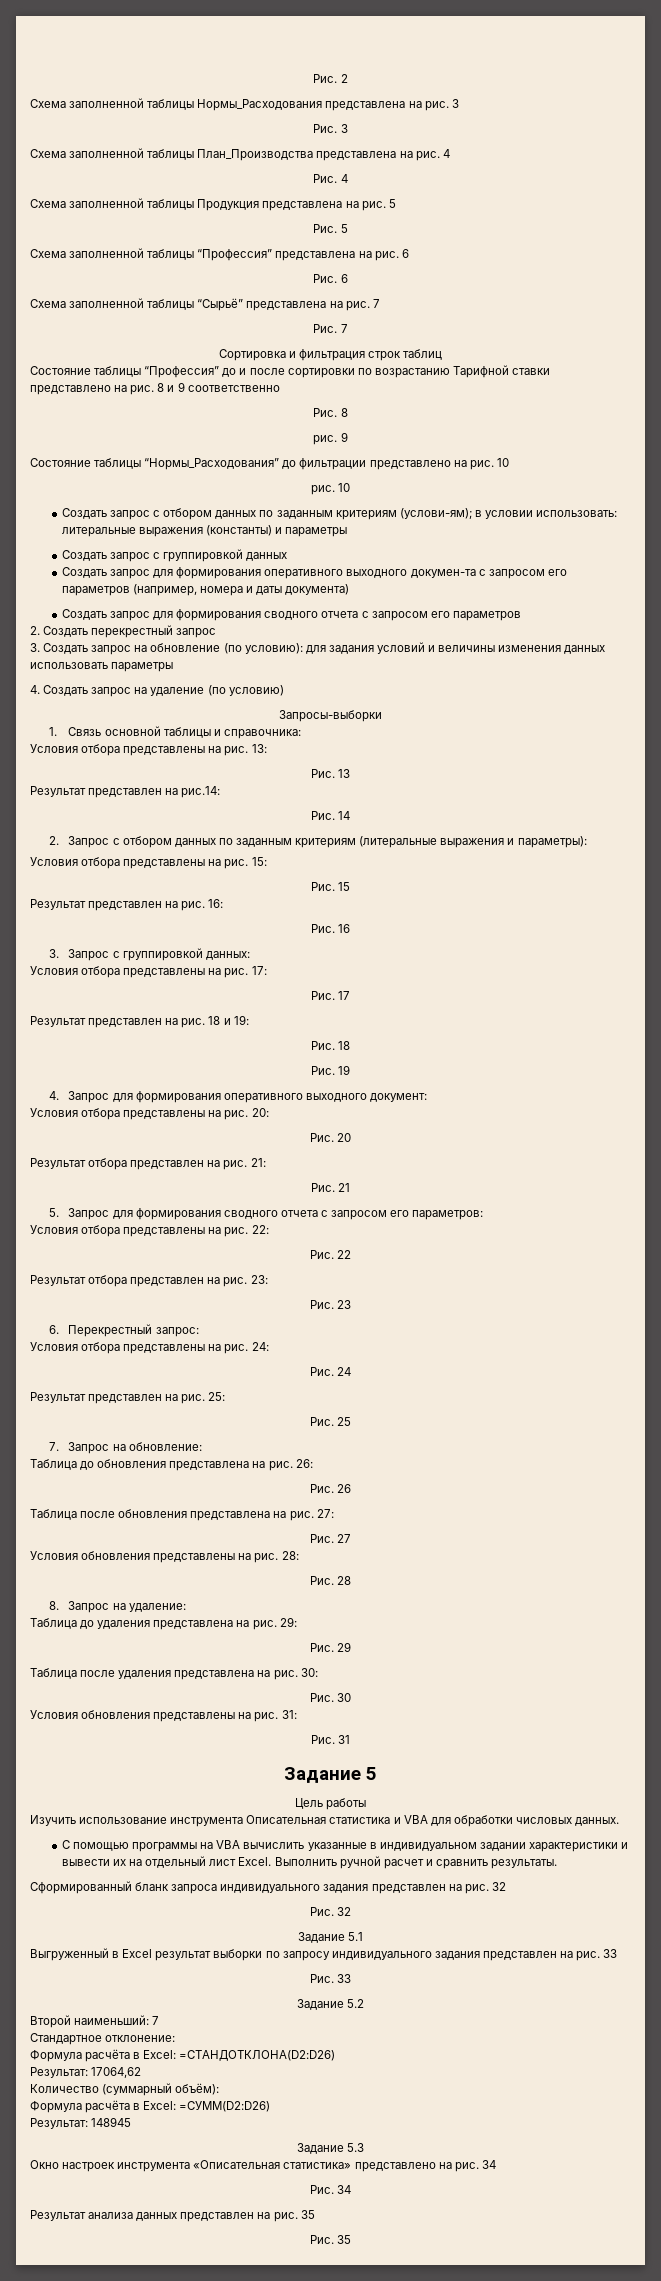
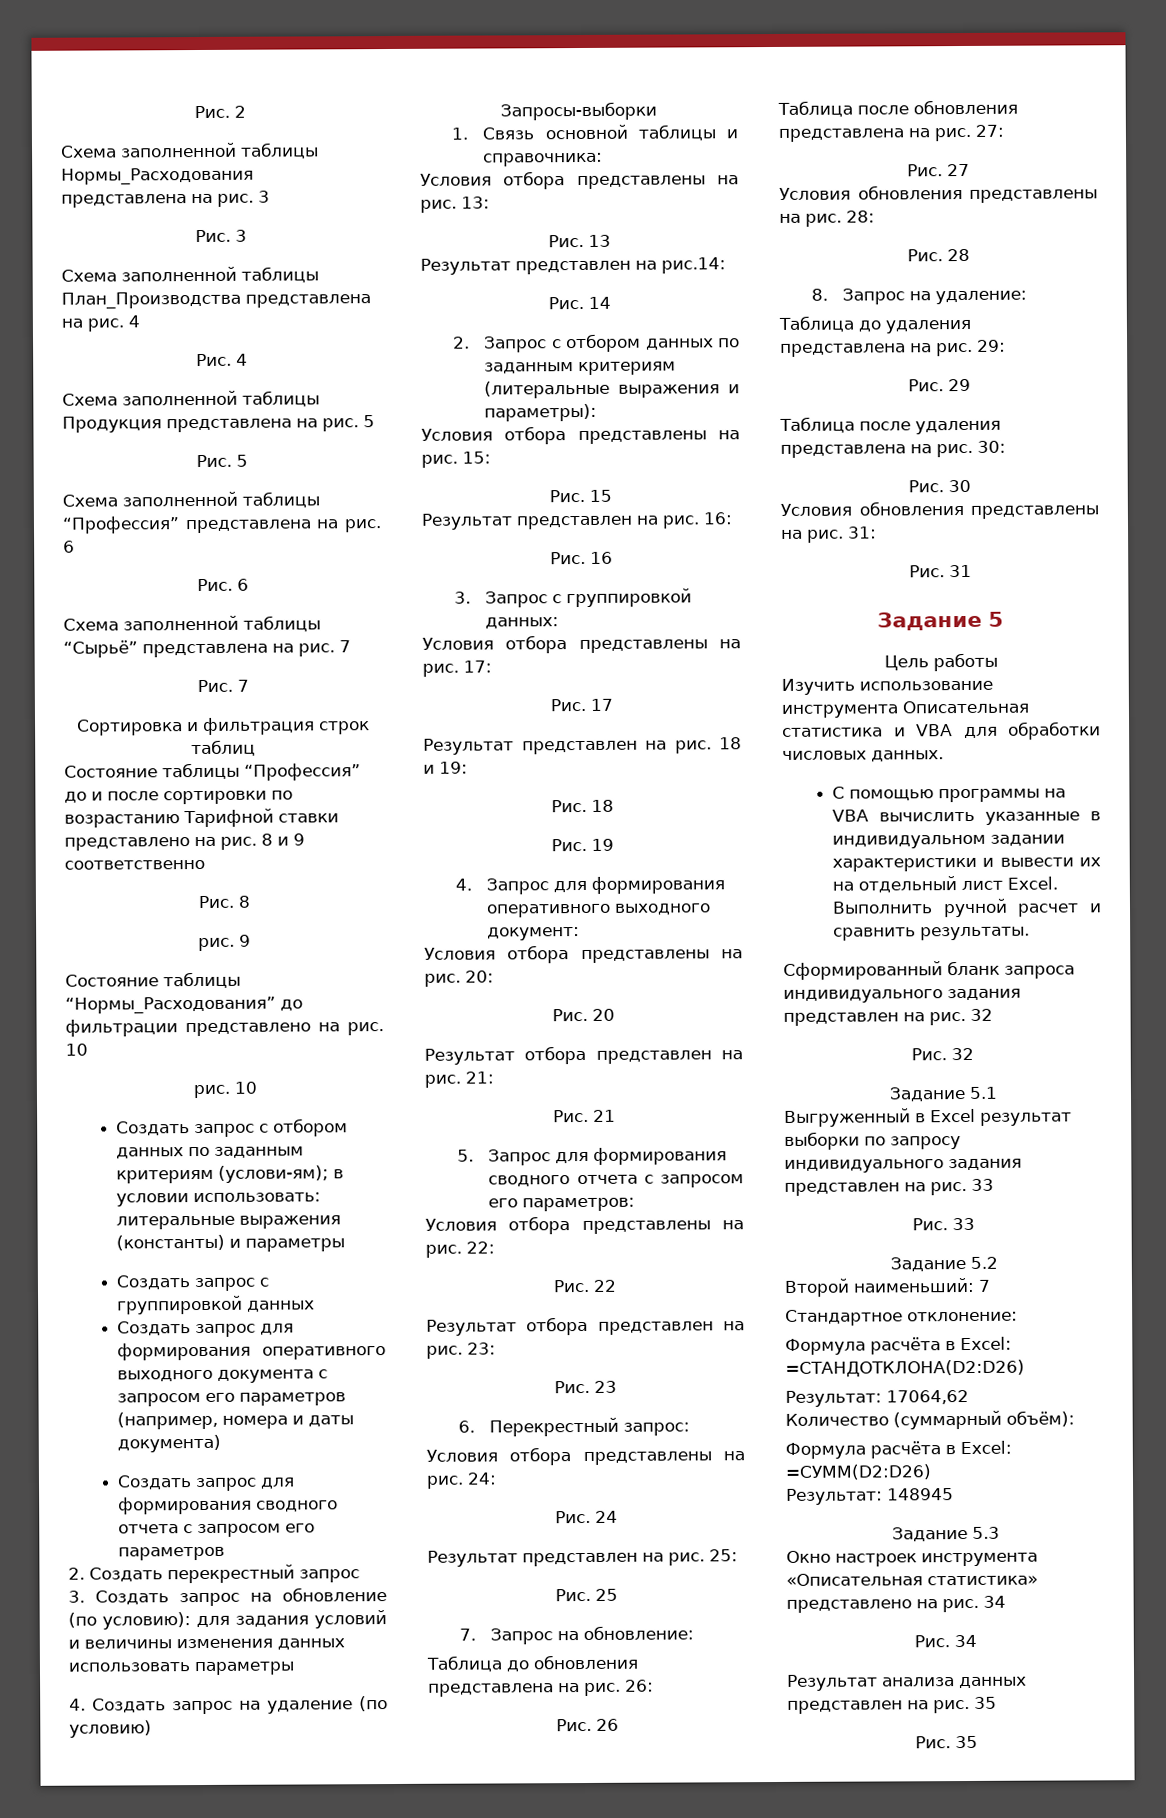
[410,569,476,578] докумен-та -> [216,1369,314,1383] документа

